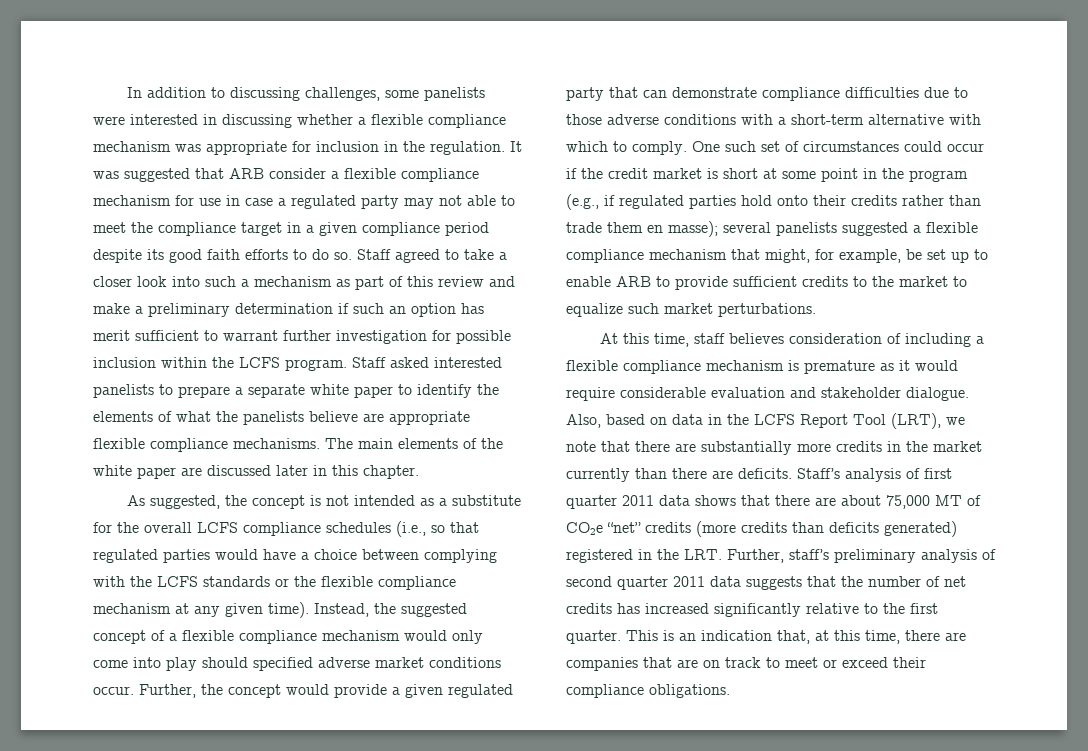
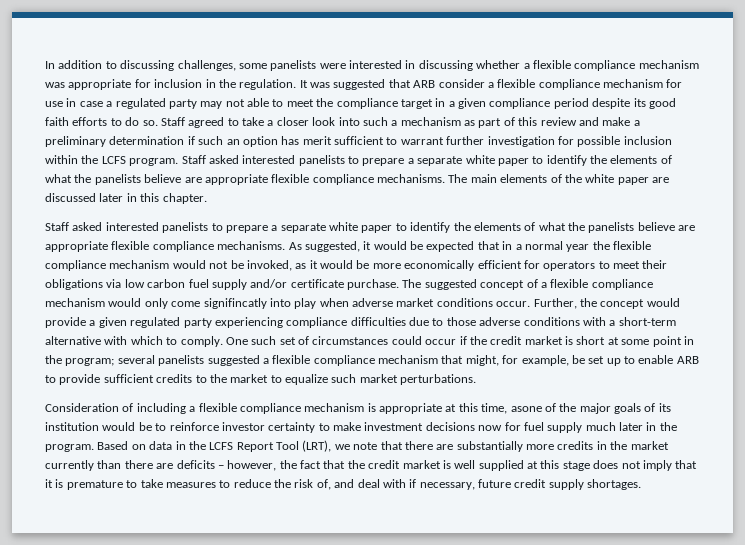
[127,495,522,509] [93,521,479,537] [93,549,497,563] [93,576,456,590] [93,602,396,618] As suggested, the concept is not intended as a substitute for the overall LCFS compliance schedules (i.e., so that regulated parties would have a choice between complying with the LCFS standards or the flexible compliance mechanism at any given time). Instead, the -> [45,222,696,233] [45,241,651,252] [45,260,668,271] [45,279,422,290] Staff asked interested panelists to prepare a separate white paper to identify the elements of what the panelists believe are appropriate flexible compliance mechanisms. As suggested, it would be expected that in a normal year the flexible compliance mechanism would not be invoked, as it would be more economically efficient for operators to meet their obligations via low carbon fuel supply and/or certificate purchase. The
(128, 664) none -> [203,298,267,309] signifincatly
[202,657,313,671] should specified -> [319,298,349,307] when
[609,87,757,98] that can demonstrate -> [214,317,283,328] experiencing
[909,170,968,182] [566,194,981,210] [566,221,718,237] program (e.g., if regulated parties hold onto their credits rather than trade them en masse); -> [65,358,115,366] program;
[600,333,883,347] At this time, staff believes consideration -> [45,403,119,412] Consideration
[804,360,958,374] [566,387,969,401] [566,414,645,428] premature as it would require considerable evaluation and stakeholder dialogue. Also, based -> [379,403,671,414] [45,422,677,433] [45,441,129,452] appropriate at this time, asone of the major goals of its institution would be to reinforce investor certainty to make investment decisions now for fuel supply much later in the program. Based
[738,468,952,482] [566,495,981,509] [566,521,957,537] [566,549,996,563] [566,576,966,590] [566,603,938,617] [566,630,966,644] [566,657,926,671] [566,684,730,698] deficits. Staff’s analysis of first quarter 2011 data shows that there are about 75,000 MT of CO2e “net” credits (more credits than deficits generated) registered in the LRT. Further, staff’s preliminary analysis of second quarter 2011 data suggests that the number of net credits has increased significantly relative to the first quarter. This is an indication that, at this time, there are companies that are on track to meet or exceed their compliance obligations. -> [176,460,698,471] [45,479,642,490] deficits – however, the fact that the credit market is well supplied at this stage does not imply that it is premature to take measures to reduce the risk of, and deal with if necessary, future credit supply shortages.

